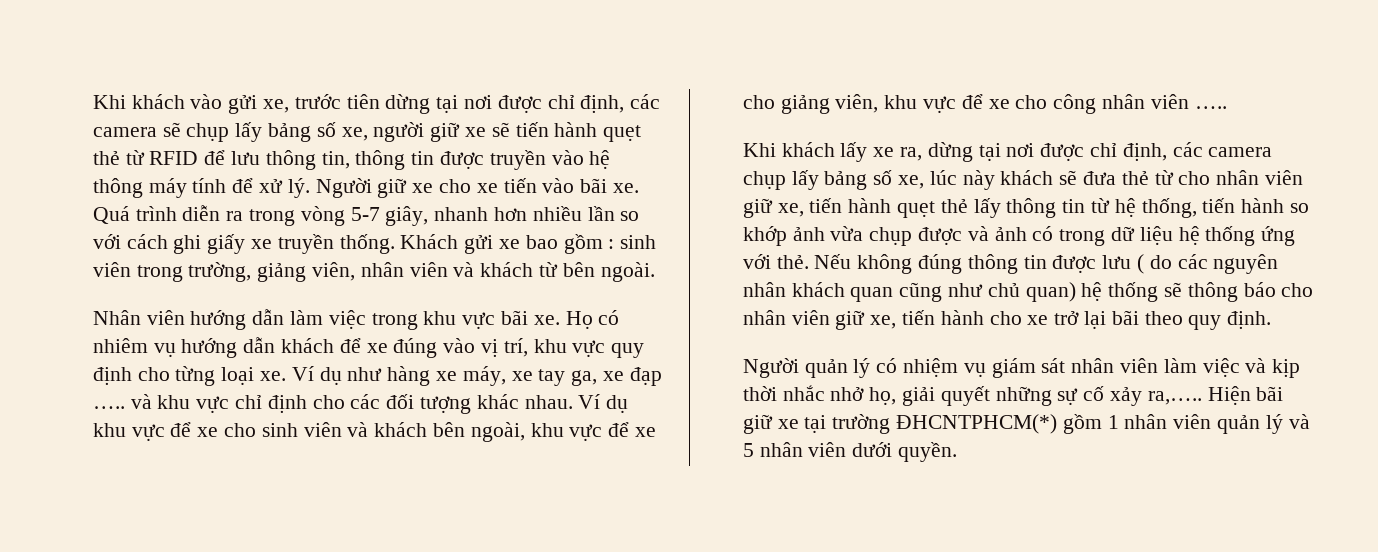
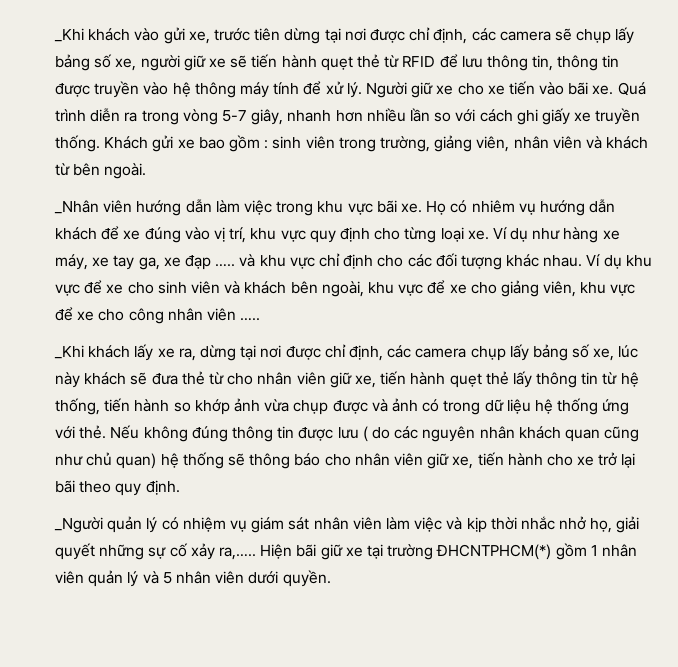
[92,95,126,109] Khi -> [54,28,85,42] _Khi
[92,310,141,325] Nhân -> [54,200,100,214] _Nhân
[742,143,776,157] Khi -> [54,345,85,359] _Khi
[742,358,799,378] Người -> [54,517,104,533] _Người

